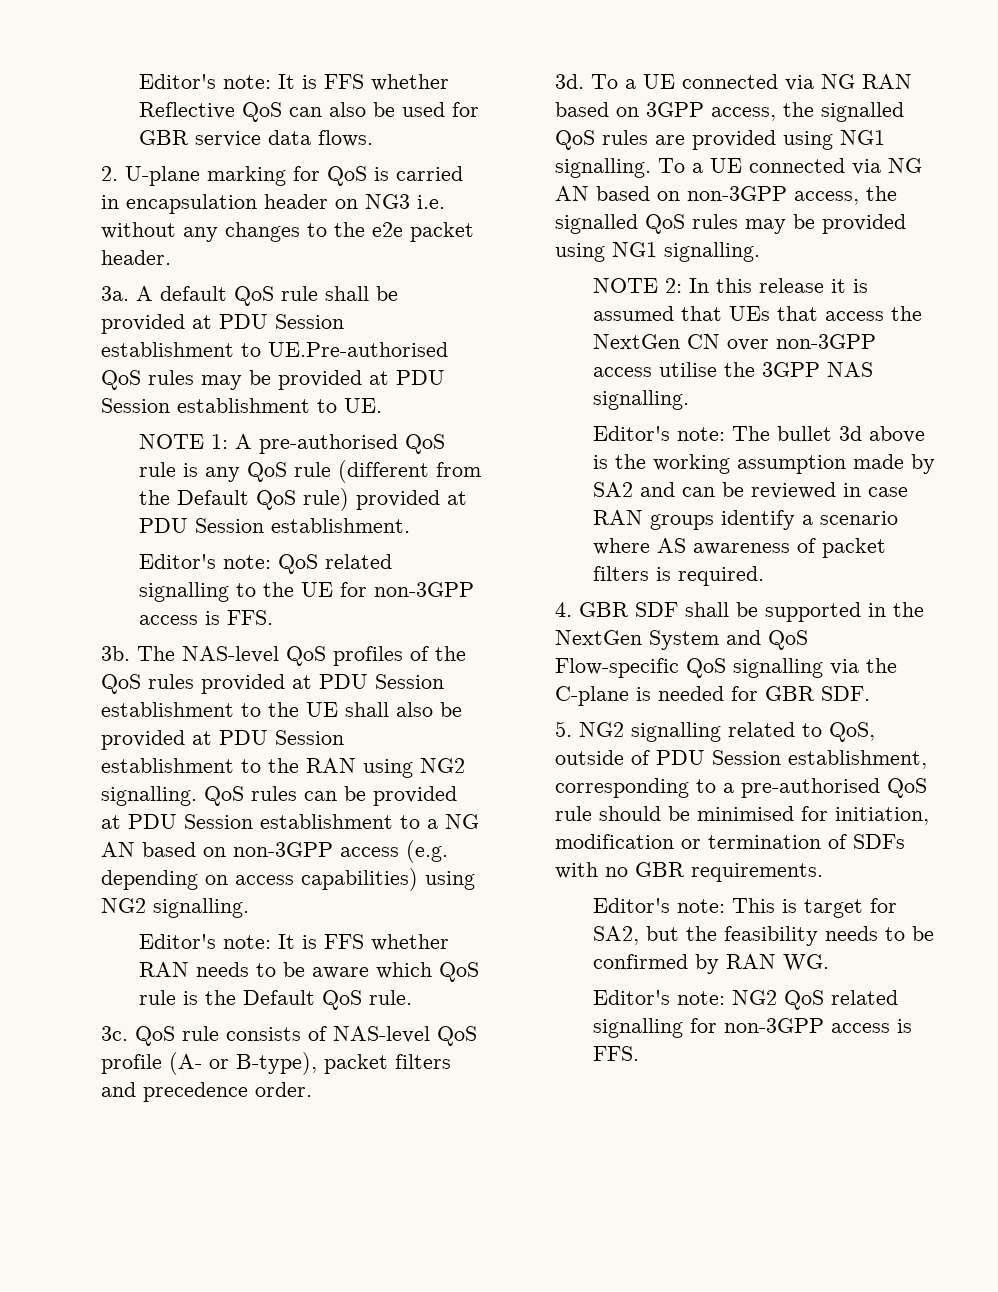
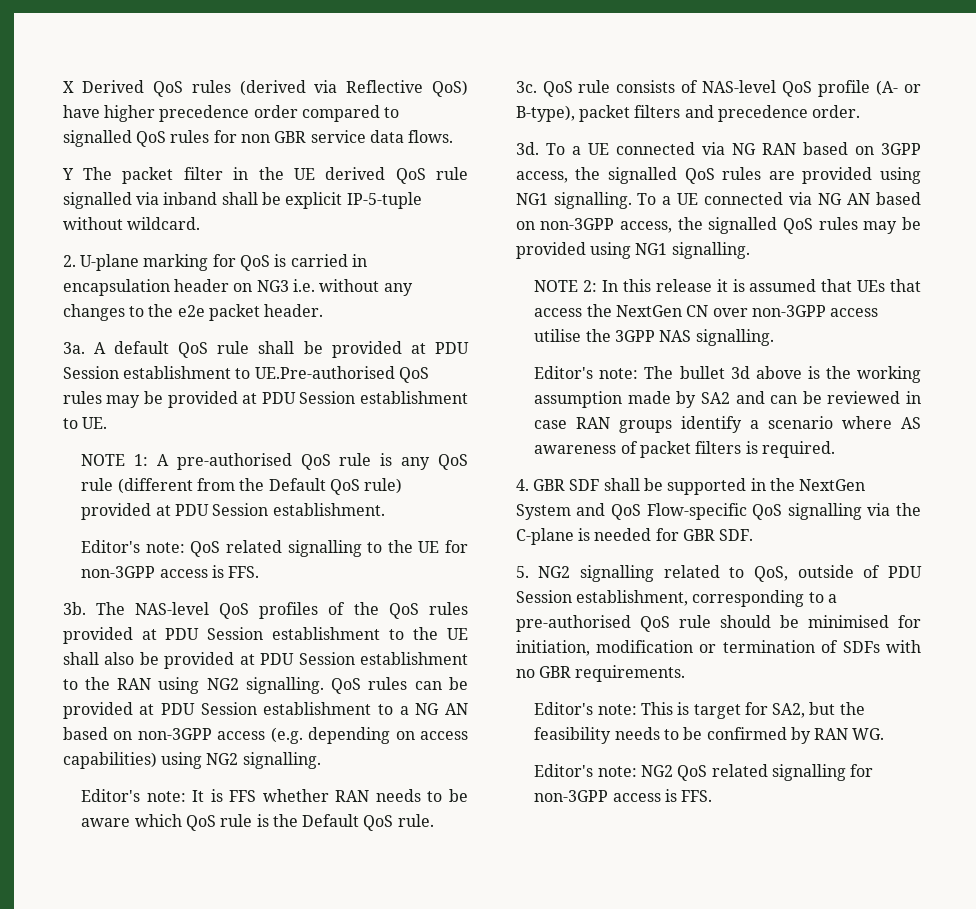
[138,74,449,91] [138,102,479,122] [138,130,373,147] Editor's note: It is FFS whether Reflective QoS can also be used for GBR service data flows. -> [62,80,468,97] [62,105,400,122] [62,130,454,147] [61,167,468,184] [62,192,422,209] [62,217,200,230] X Derived QoS rules (derived via Reflective QoS) have higher precedence order compared to signalled QoS rules for non GBR service data flows. // Y The packet filter in the UE derived QoS rule signalled via inband shall be explicit IP-5-tuple without wildcard.

